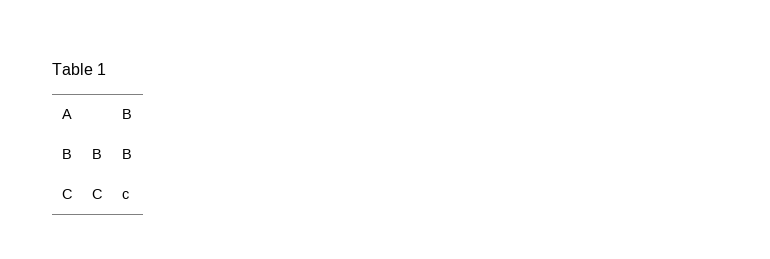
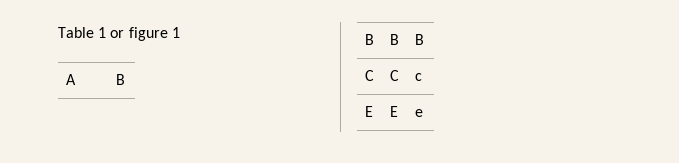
(107, 69) none -> [110,27,180,41] or figure 1
(129, 195) none -> [364,106,373,117] [389,106,398,117] [414,109,423,117] // E | E | e

